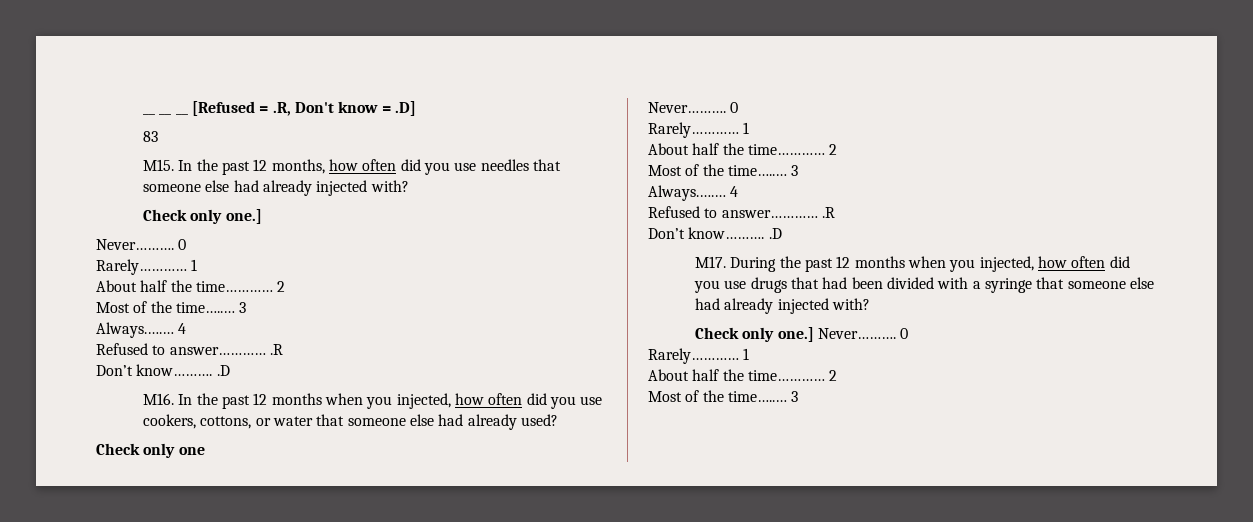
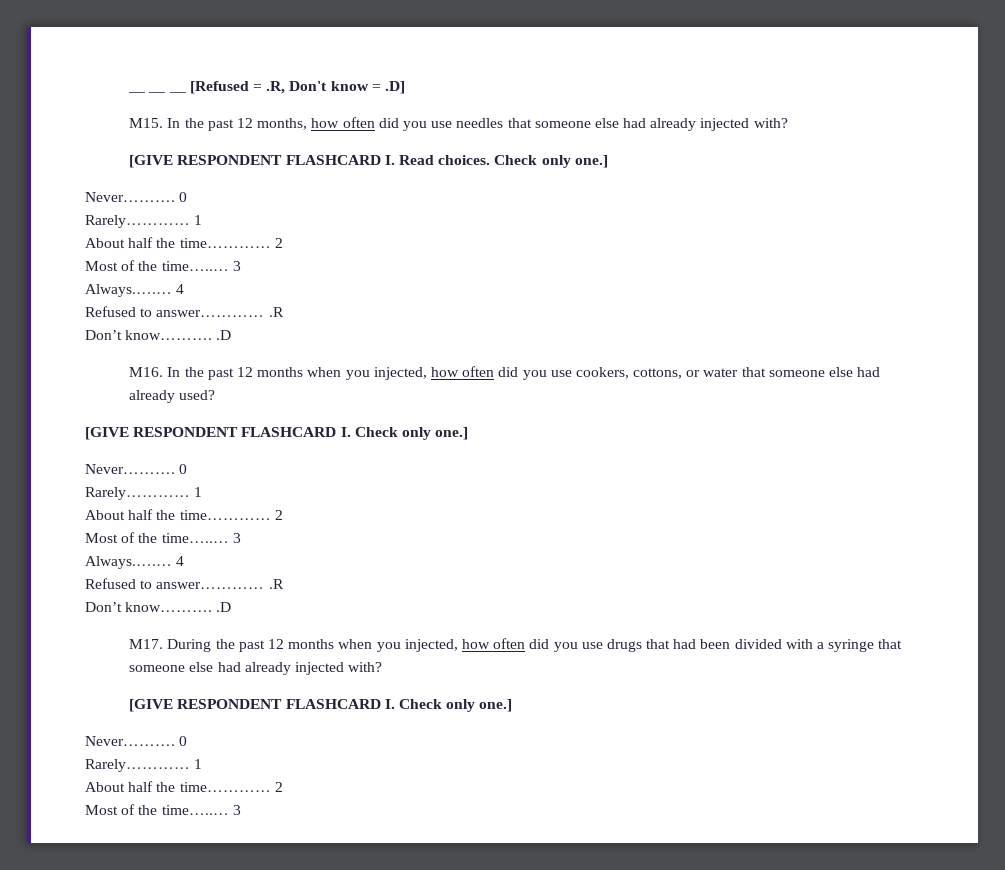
[143,131,159,142] // 83 -> (405, 87) none
(409, 186) none -> [129,155,491,168] [GIVE RESPONDENT FLASHCARD I. Read choices.
[96,443,205,458] Check only one -> [85,427,469,440] [GIVE RESPONDENT FLASHCARD I. Check only one.]
[695,327,814,342] Check only one.] -> [129,699,513,712] [GIVE RESPONDENT FLASHCARD I. Check only one.] //

